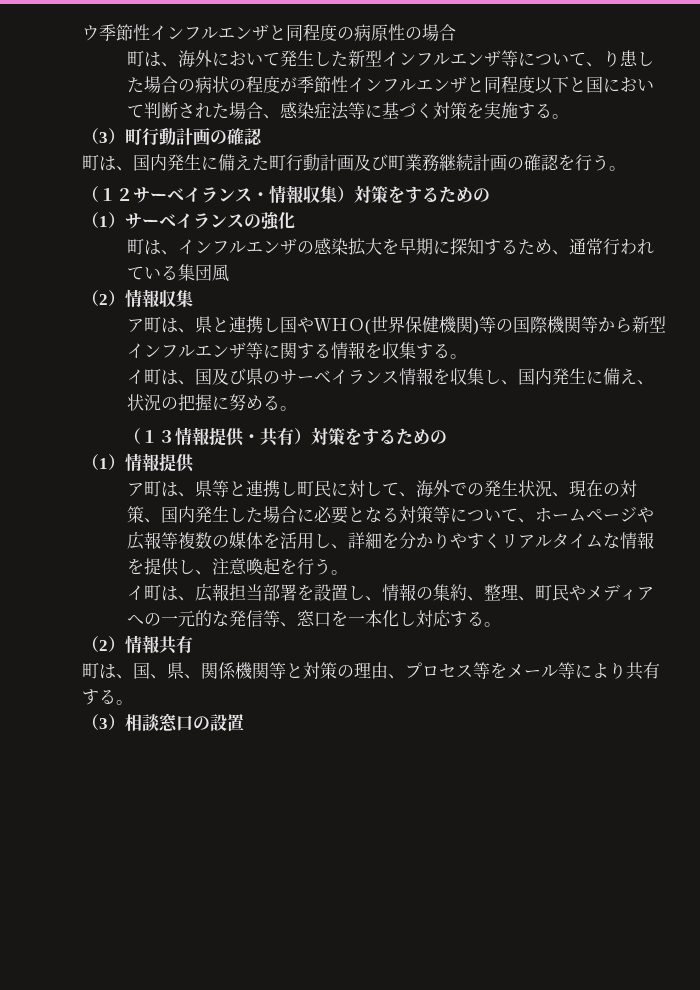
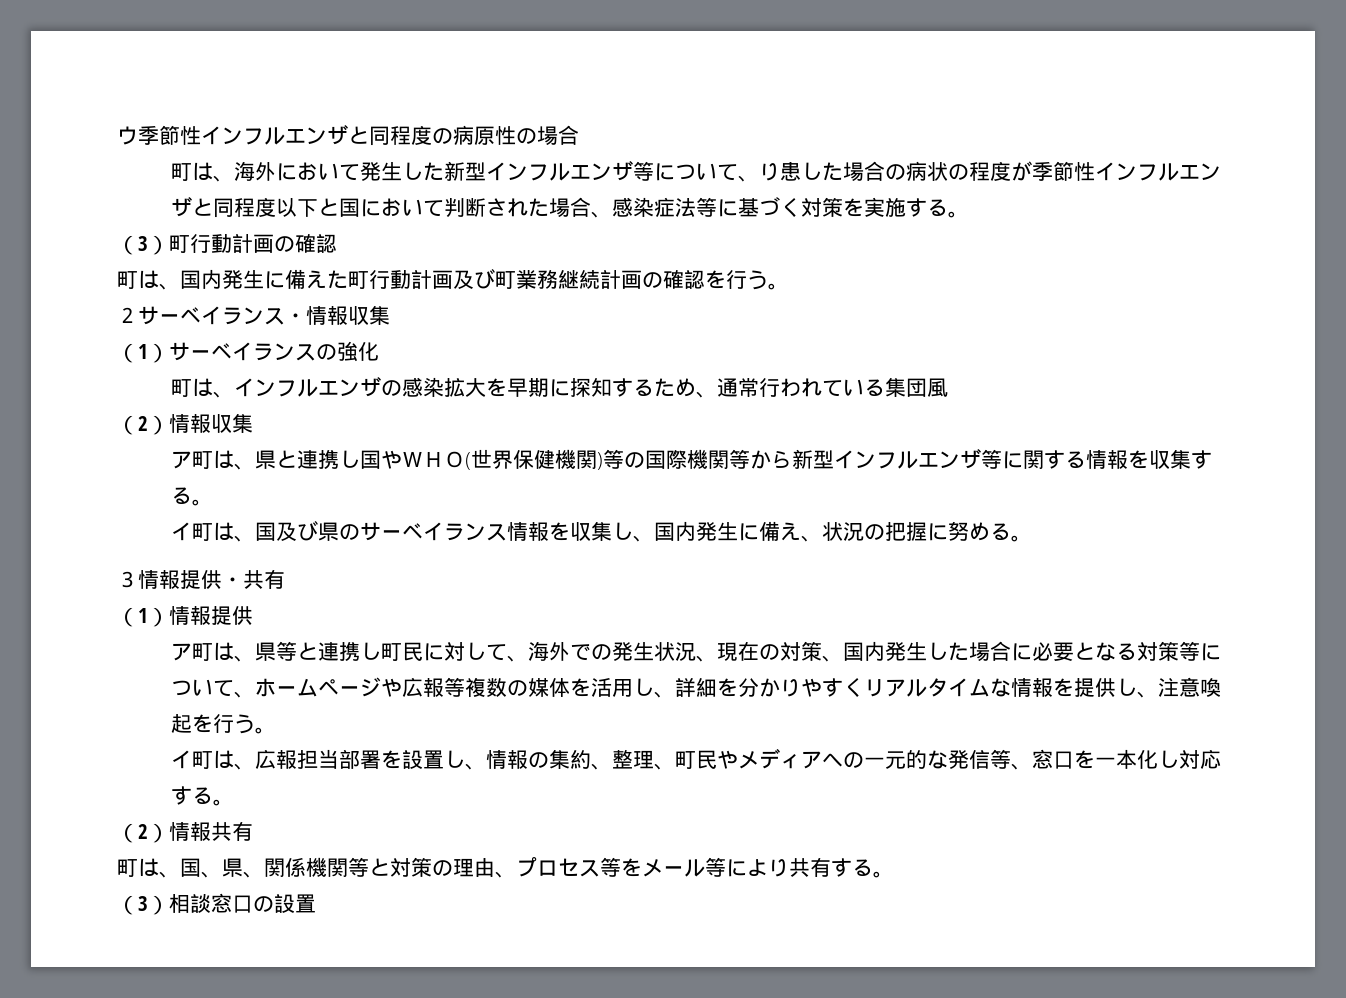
[82,186,116,203] （１ -> (789, 286) none
[337,185,490,203] ）対策をするための -> (390, 315) none
[123,428,158,445] （１ -> (1033, 538) none
[293,427,447,445] ）対策をするための -> (285, 579) none

